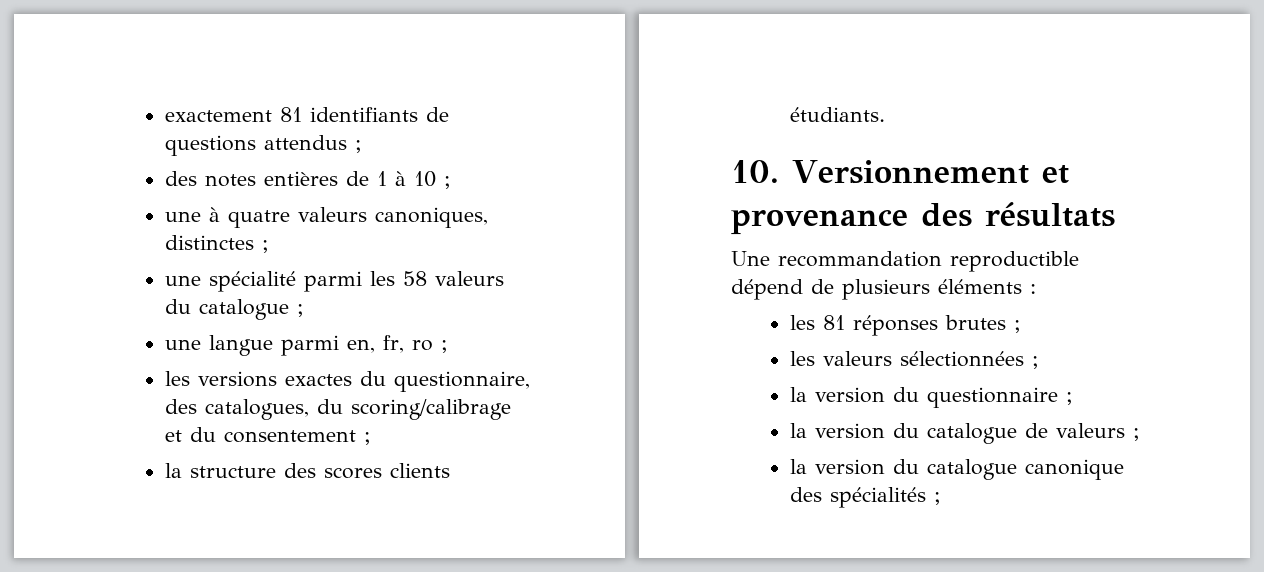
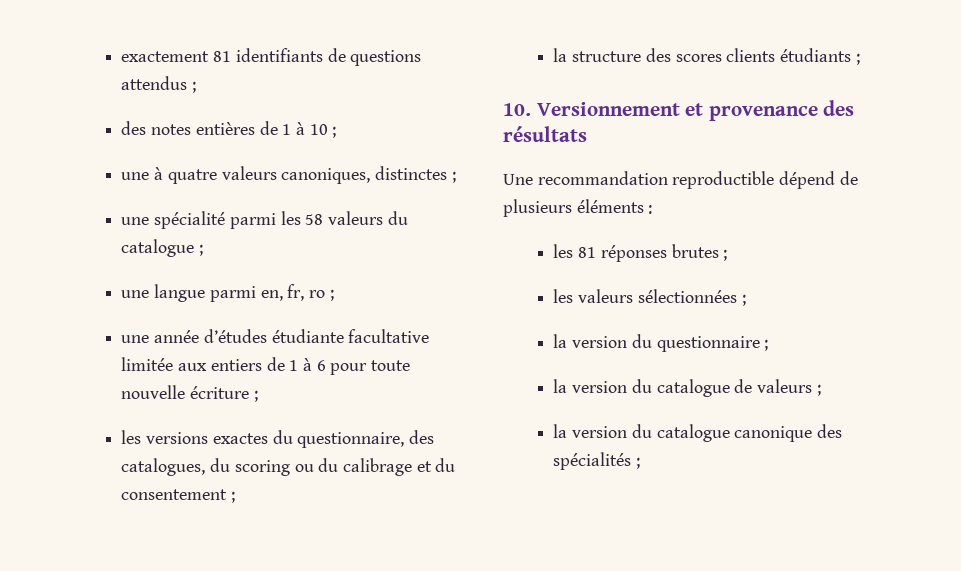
(449, 346) none -> [121,329,430,343] [121,357,411,375] [121,385,258,402] // une année d’études étudiante facultative limitée aux entiers de 1 à 6 pour toute nouvelle écriture ;
[351,399,512,420] scoring/calibrage -> [234,458,413,476] scoring ou du calibrage
[790,107,886,122] étudiants. -> [780,48,860,65] étudiants ;

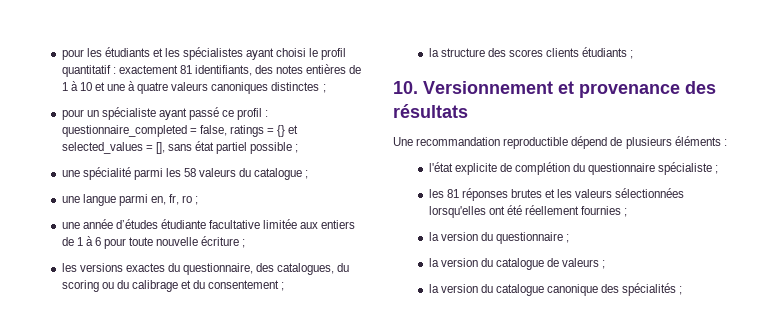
[121,48,422,66] [121,76,197,93] exactement 81 identifiants de questions attendus ; // -> [61,47,347,60] [61,65,252,77] pour les étudiants et les spécialistes ayant choisi le profil quantitatif : exactement 81 identifiants,
[332,126,337,138] ; // -> [94,82,105,91] et
[281,168,371,184] canoniques, -> [211,82,269,94] canoniques
(456, 177) none -> [61,107,269,120] [61,125,299,137] [61,141,299,154] // pour un spécialiste ayant passé ce profil : questionnaire_completed = false, ratings = {} et selected_values = [], sans état partiel possible ;
(653, 209) none -> [428,162,719,175] // l'état explicite de complétion du questionnaire spécialiste ;
[723,249,728,261] ; // -> [544,189,555,198] et
(737, 296) none -> [428,205,621,218] lorsqu'elles ont été réellement fournies

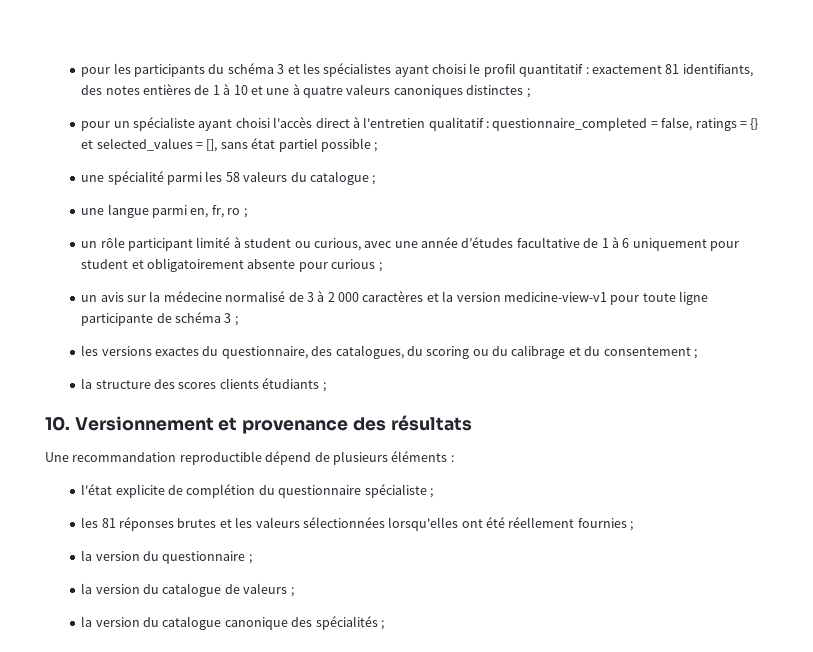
[104,47,150,57] étudiants -> [134,63,285,77] participants du schéma 3
[188,107,263,120] passé ce profil -> [235,117,484,131] choisi l'accès direct à l'entretien qualitatif
[61,219,356,229] [61,236,240,249] une année d’études étudiante facultative limitée aux entiers de 1 à 6 pour toute nouvelle écriture -> [81,237,740,251] [81,258,382,272] [81,291,709,305] [81,312,232,326] un rôle participant limité à student ou curious, avec une année d’études facultative de 1 à 6 uniquement pour student et obligatoirement absente pour curious ; // un avis sur la médecine normalisé de 3 à 2 000 caractères et la version medicine-view-v1 pour toute ligne participante de schéma 3

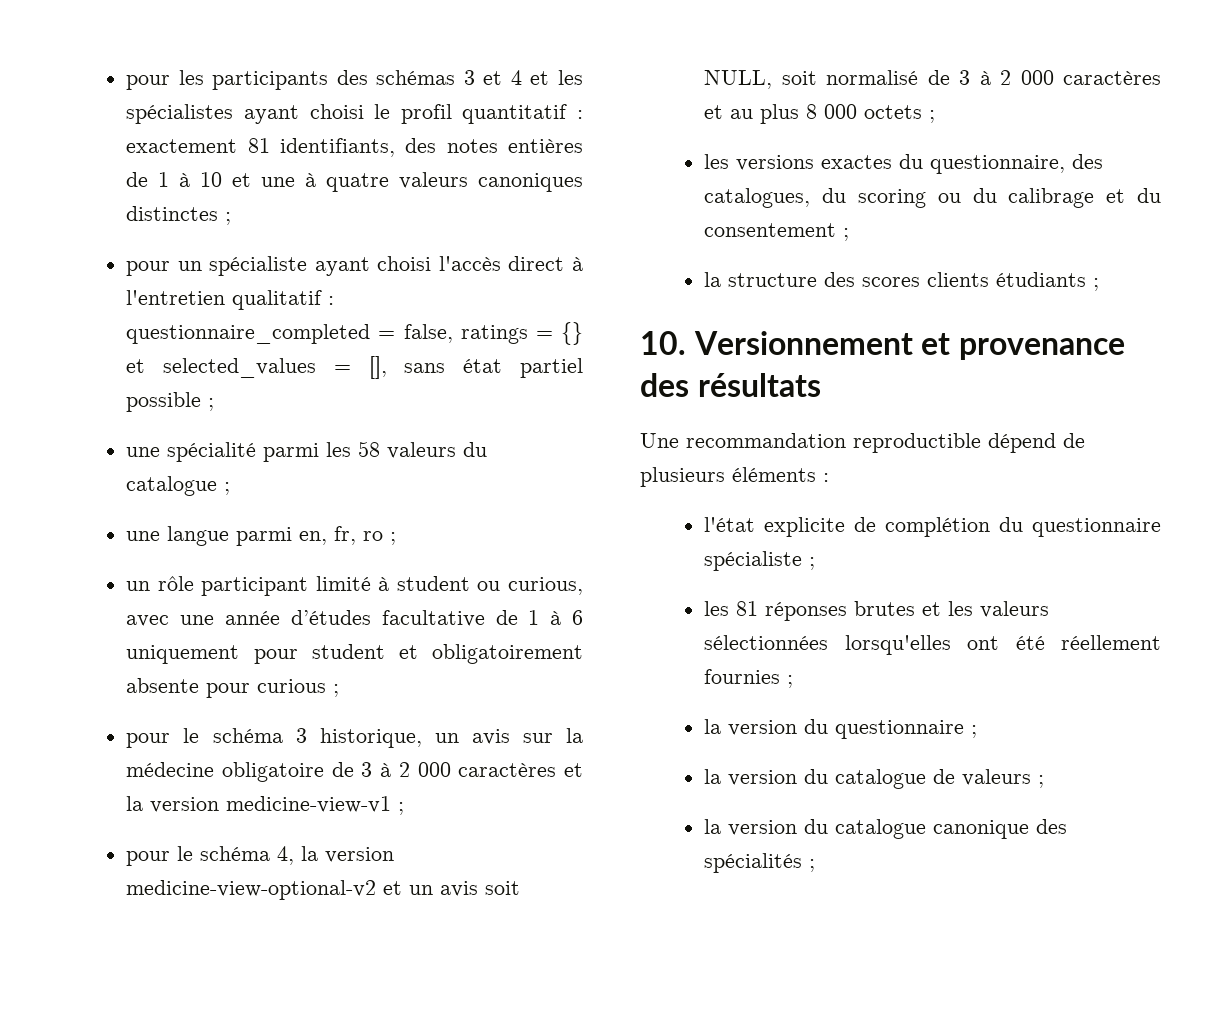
[208,63,285,74] du schéma 3 -> [336,70,522,85] des schémas 3 et 4
(382, 267) none -> [126,728,422,748] pour le schéma 3 historique,
[225,291,286,302] normalisé -> [222,762,325,782] obligatoire
[610,291,709,305] [81,312,232,326] pour toute ligne participante de schéma 3 -> [398,802,405,815] [126,846,395,866] [126,880,521,900] [704,70,1161,89] [704,104,923,124] ; // pour le schéma 4, la version medicine-view-optional-v2 et un avis soit NULL, soit normalisé de 3 à 2 000 caractères et au plus 8 000 octets

